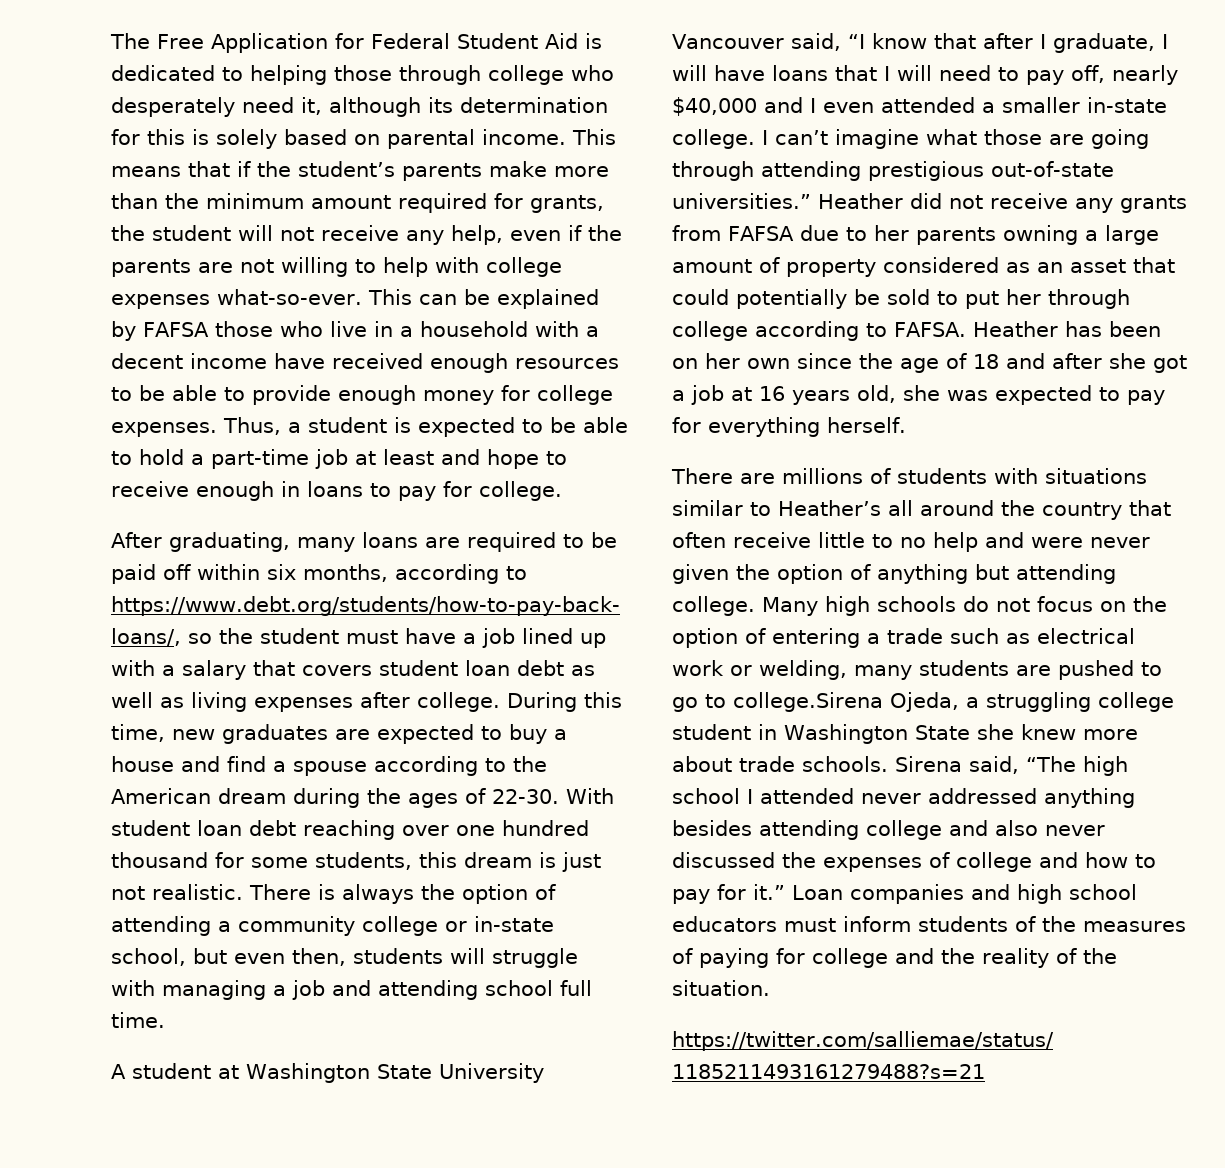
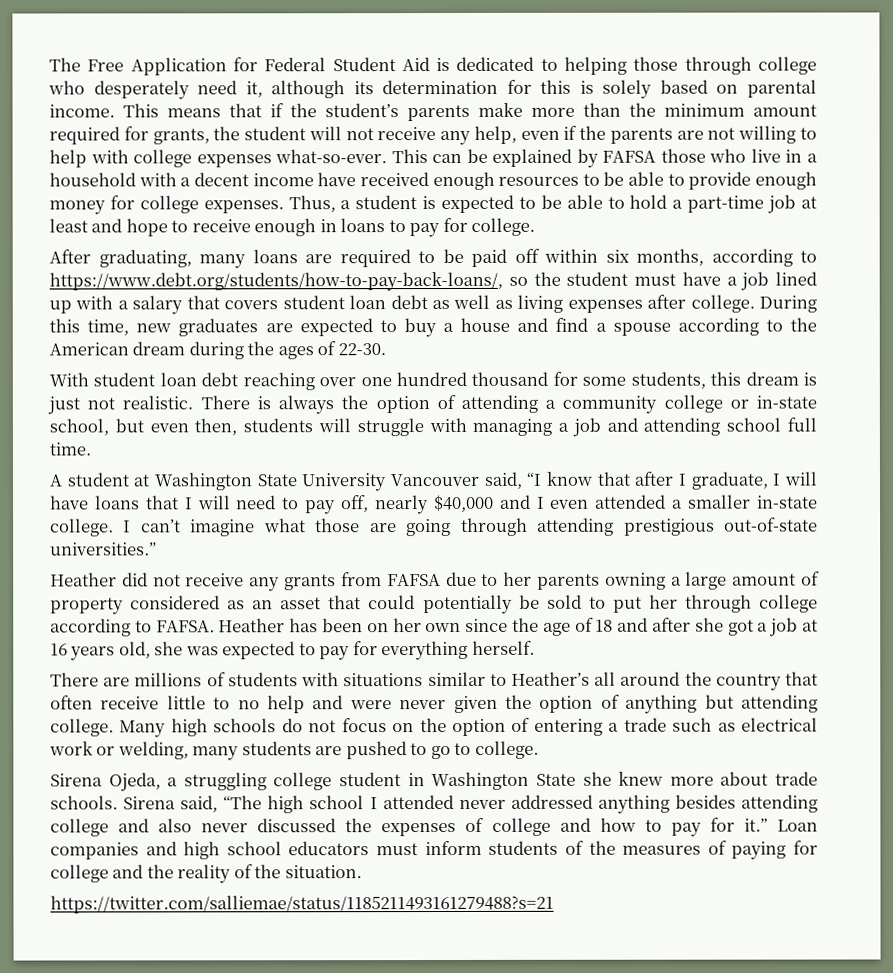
(559, 796) none -> (386, 349) //
(811, 201) none -> (157, 549) //
[733,692,883,712] college.Sirena -> [474,740,539,759] [50,773,103,787] college. // Sirena

